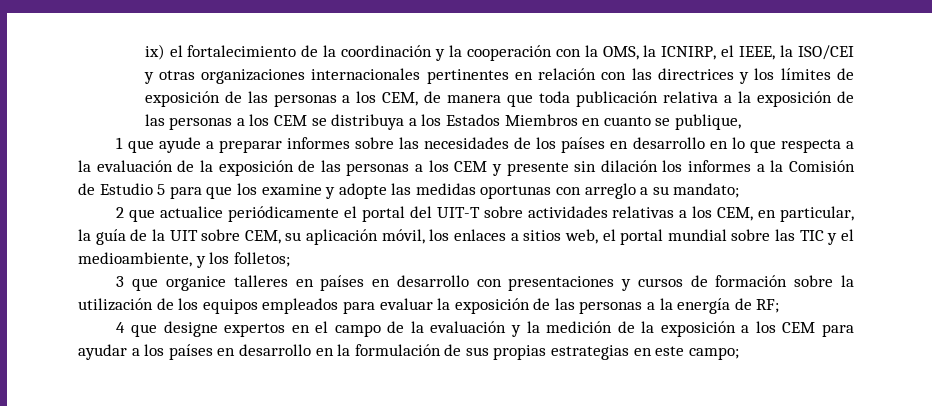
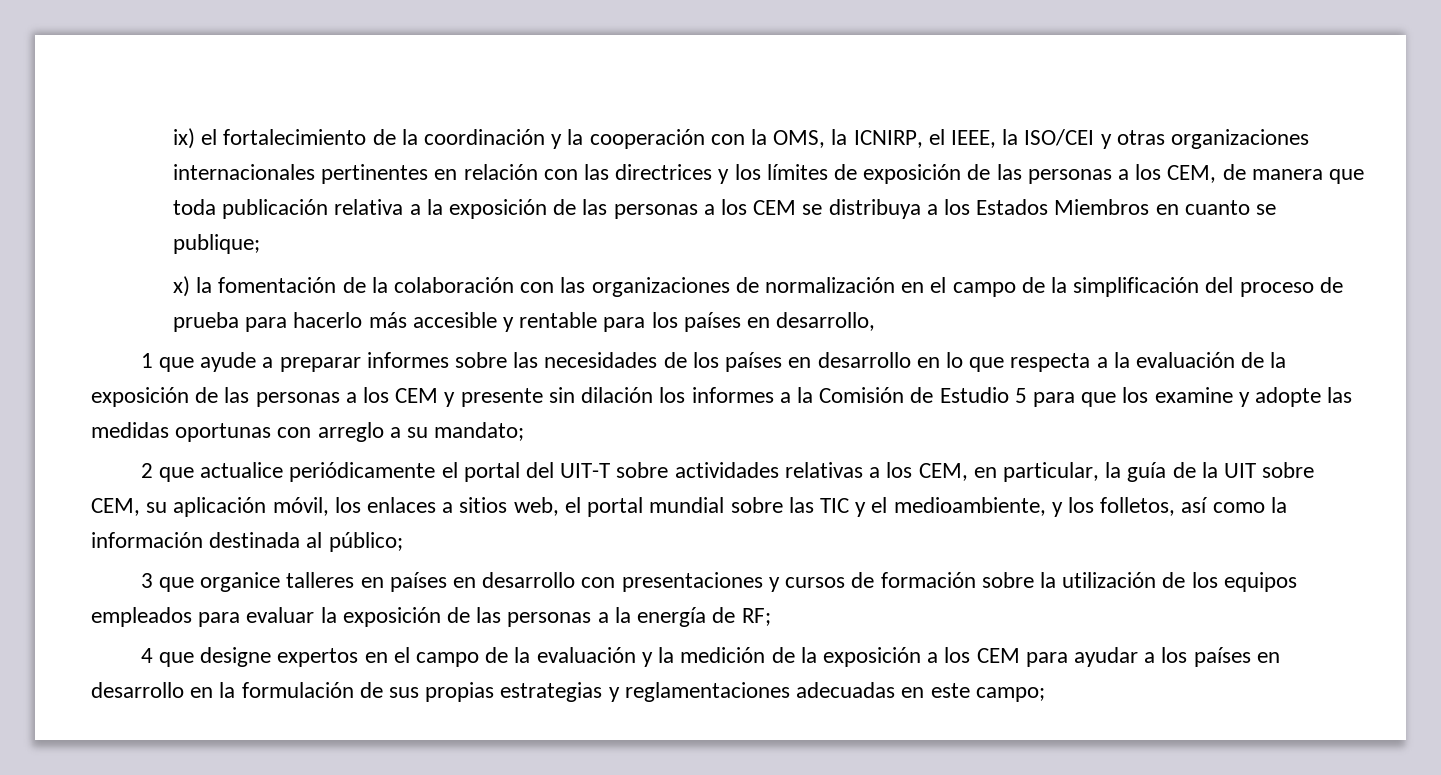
[674,114,741,130] publique, -> [172,234,260,254] [172,276,1343,297] [172,312,876,332] publique; // x) la fomentación de la colaboración con las organizaciones de normalización en el campo de la simplificación del proceso de prueba para hacerlo más accesible y rentable para los países en desarrollo,
[233,252,290,267] folletos; -> [1100,497,1287,516] [91,532,403,552] folletos, así como la información destinada al público;
(630, 352) none -> [608,682,896,702] y reglamentaciones adecuadas

